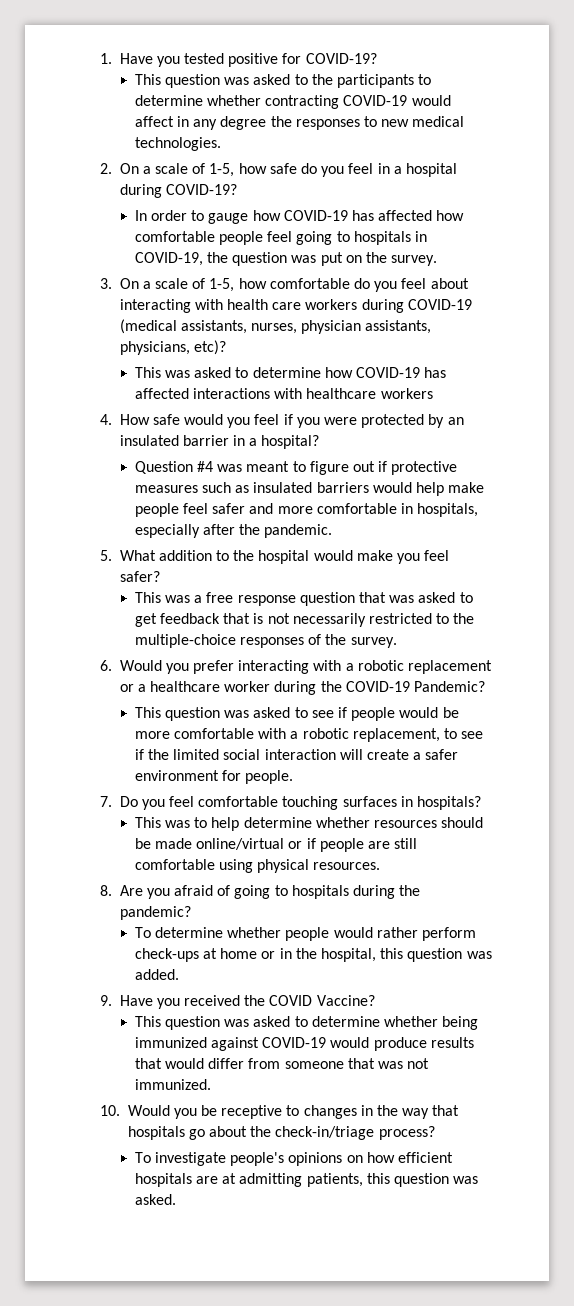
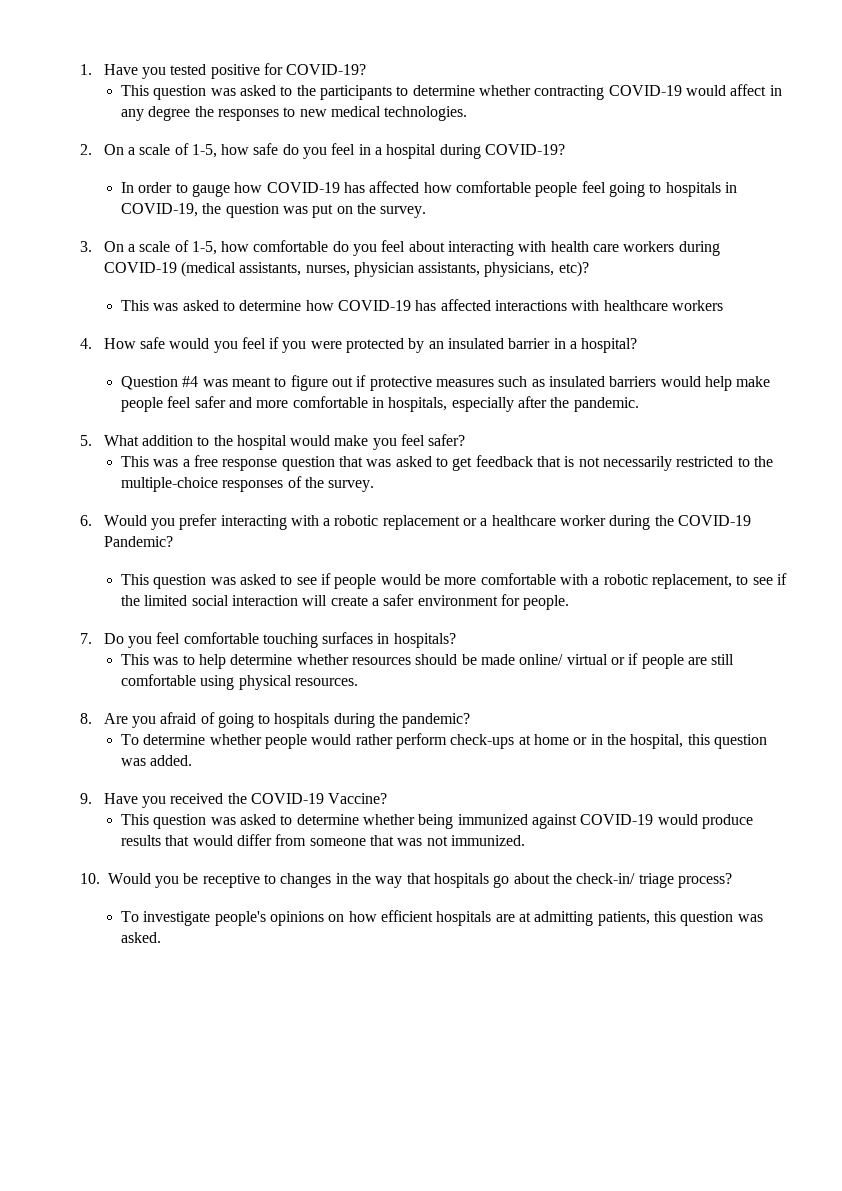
[196,838,285,850] online/virtual -> [519,654,608,665] online/ virtual
[269,995,313,1006] COVID -> [250,793,324,804] COVID-19
[275,1126,375,1140] check-in/triage -> [576,873,674,888] check-in/ triage

